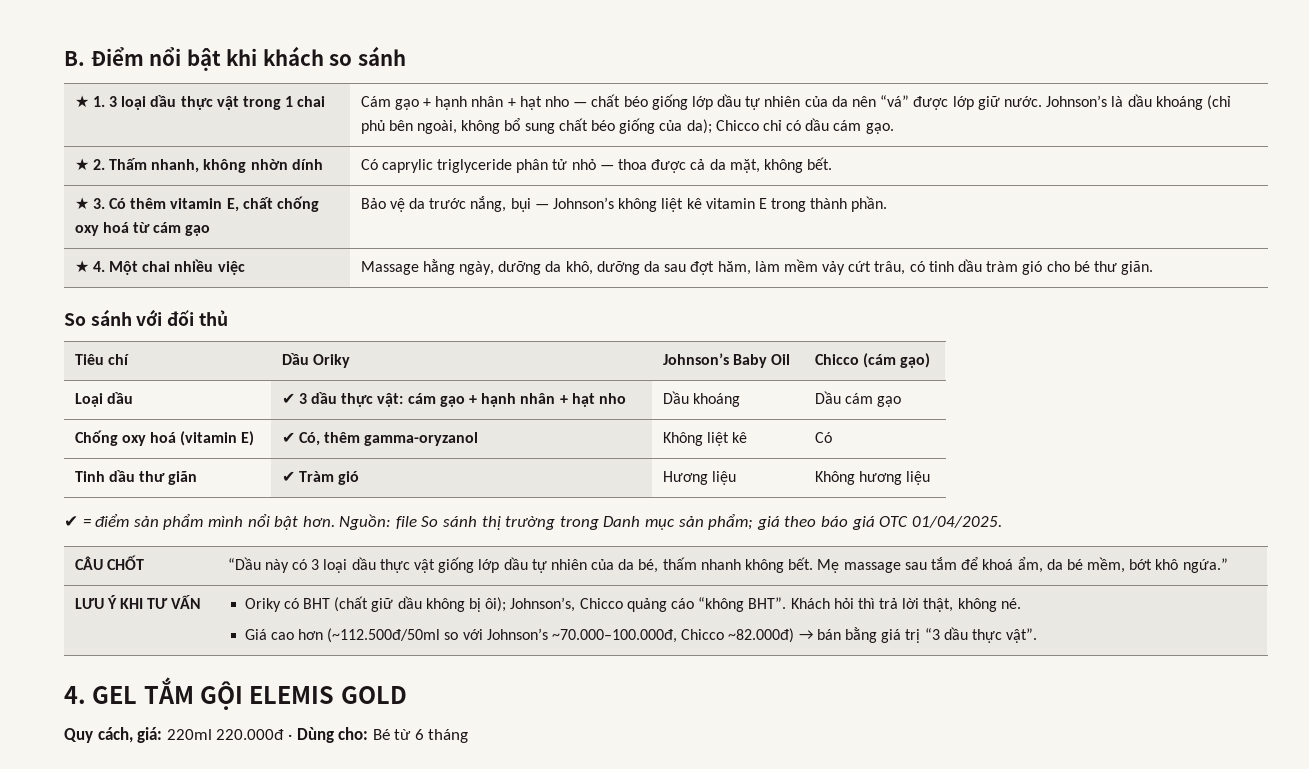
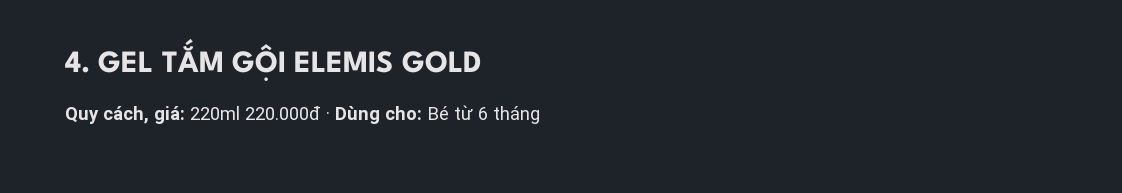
[64,46,406,71] [74,95,326,110] [360,94,1231,110] [360,118,894,134] [74,158,323,173] [360,157,833,173] [74,196,319,212] [74,222,211,236] [360,196,888,212] [74,259,245,275] [360,259,1154,275] [64,309,228,326] [74,354,129,365] [281,353,350,368] [662,353,791,368] [814,353,931,368] [74,392,133,407] [281,392,626,407] [662,391,740,407] [814,391,902,407] [74,430,255,446] [281,432,479,446] [662,432,748,446] [814,432,832,443] [74,470,198,485] [281,471,360,485] [662,471,736,485] [814,471,931,485] [64,514,1002,530] [74,555,144,570] [227,557,1228,573] [74,595,202,609] [244,596,1021,612] [244,627,1038,643] B. Điểm nổi bật khi khách so sánh // ★ 1. 3 loại dầu thực vật trong 1 chai | Cám gạo + hạnh nhân + hạt nho — chất béo giống lớp dầu tự nhiên của da nên “vá” được lớp giữ nước. Johnson’s là dầu khoáng (chỉ phủ bên ngoài, không bổ sung chất béo giống của da); Chicco chỉ có dầu cám gạo. // ★ 2. Thấm nhanh, không nhờn dính | Có caprylic triglyceride phân tử nhỏ — thoa được cả da mặt, không bết. // ★ 3. Có thêm vitamin E, chất chống oxy hoá từ cám gạo | Bảo vệ da trước nắng, bụi — Johnson’s không liệt kê vitamin E trong thành phần. // ★ 4. Một chai nhiều việc | Massage hằng ngày, dưỡng da khô, dưỡng da sau đợt hăm, làm mềm vảy cứt trâu, có tinh dầu tràm gió cho bé thư giãn. // So sánh với đối thủ // Tiêu chí | Dầu Oriky | Johnson’s Baby Oil | Chicco (cám gạo) // Loại dầu | ✔ 3 dầu thực vật: cám gạo + hạnh nhân + hạt nho | Dầu khoáng | Dầu cám gạo // Chống oxy hoá (vitamin E) | ✔ Có, thêm gamma-oryzanol | Không liệt kê | Có // Tinh dầu thư giãn | ✔ Tràm gió | Hương liệu | Không hương liệu // ✔ = điểm sản phẩm mình nổi bật hơn. Nguồn: file So sánh thị trường trong Danh mục sản phẩm; giá theo báo giá OTC 01/04/2025. // CÂU CHỐT | “Dầu này có 3 loại dầu thực vật giống lớp dầu tự nhiên của da bé, thấm nhanh không bết. Mẹ massage sau tắm để khoá ẩm, da bé mềm, bớt khô ngứa.” // LƯU Ý KHI TƯ VẤN | Oriky có BHT (chất giữ dầu không bị ôi); Johnson’s, Chicco quảng cáo “không BHT”. Khách hỏi thì trả lời thật, không né. // Giá cao hơn (~112.500đ/50ml so với Johnson’s ~70.000–100.000đ, Chicco ~82.000đ) → bán bằng giá trị “3 dầu thực vật”. // -> (65, 62) none

